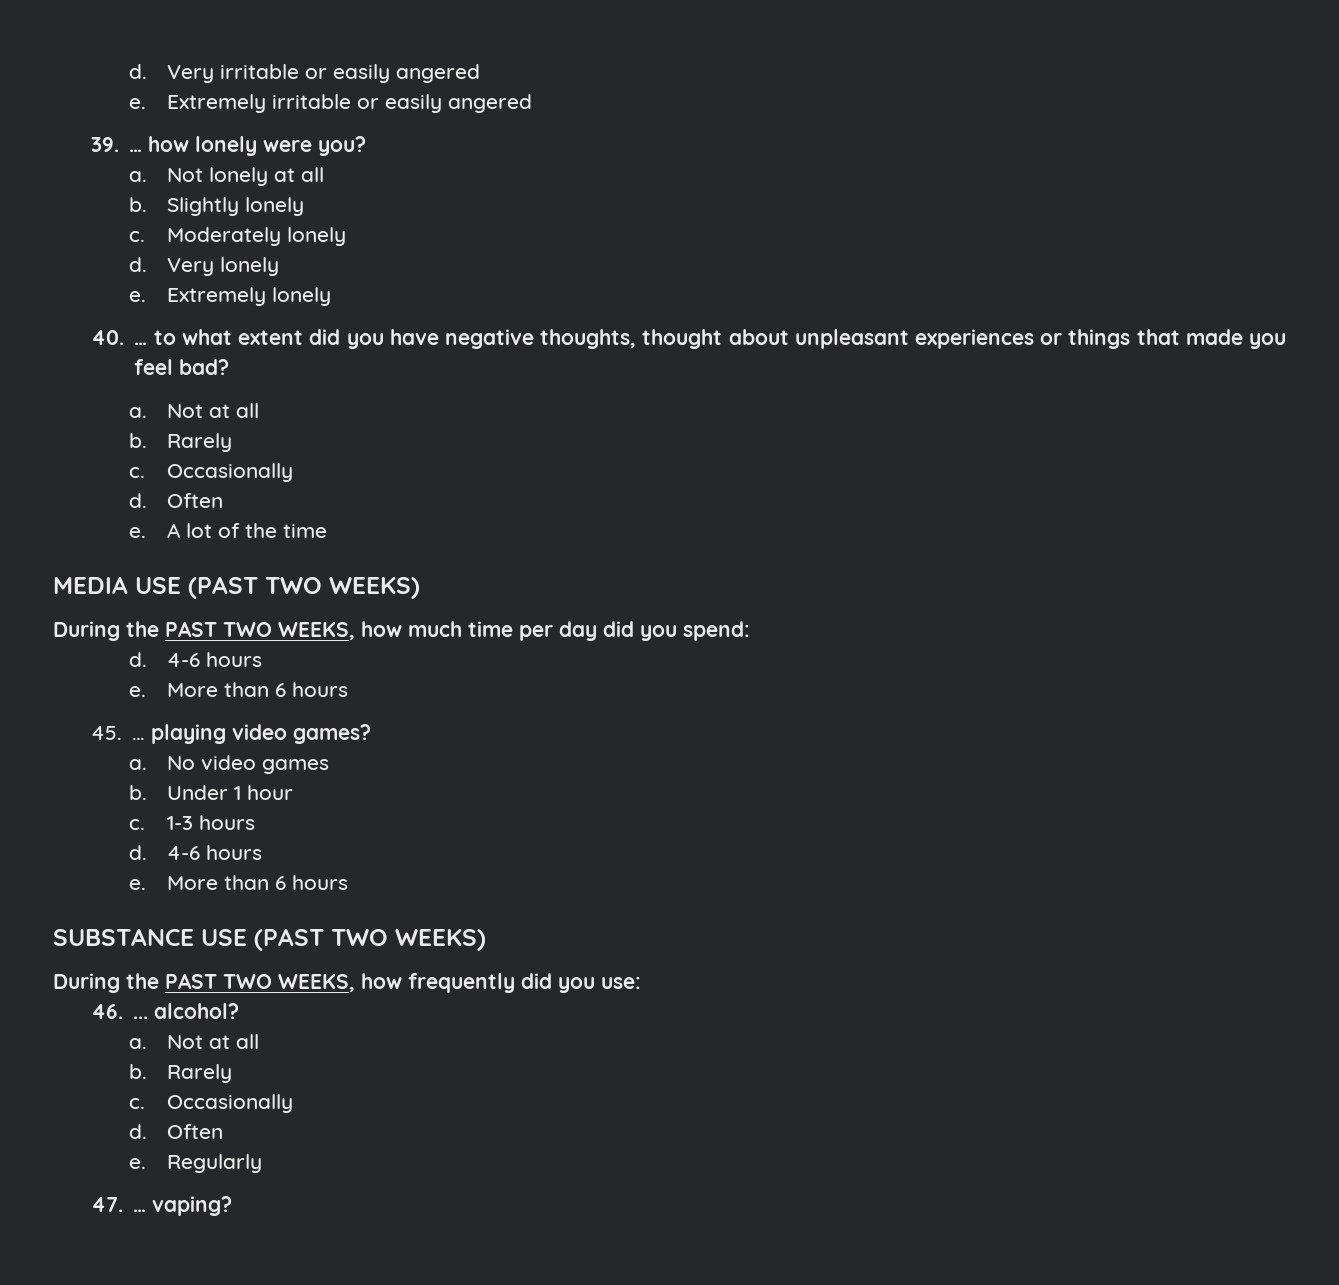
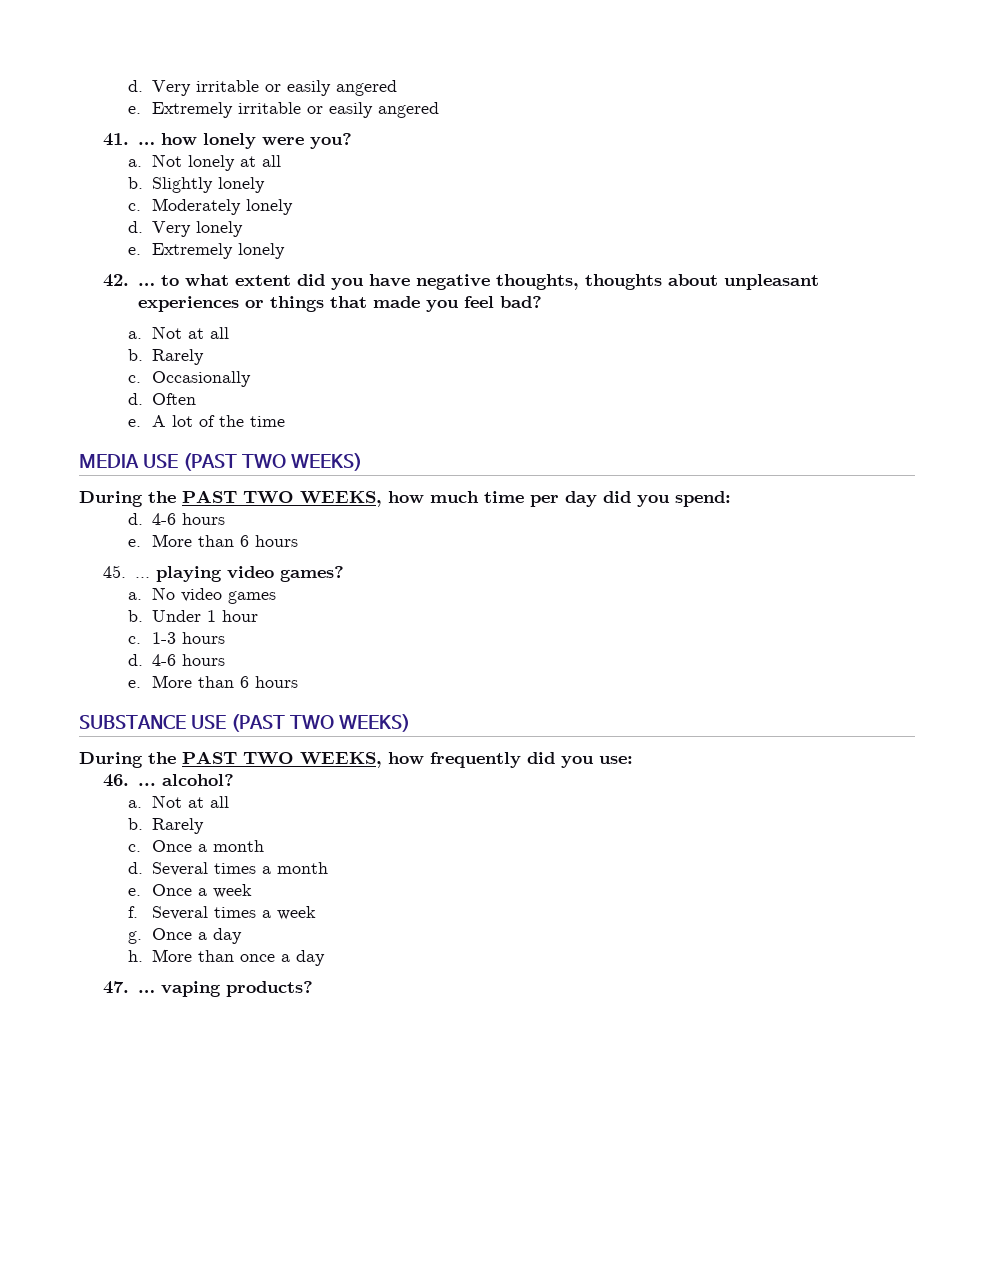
[90,137,119,152] 39. -> [103,133,130,146] 41.
[90,330,124,345] 40. -> [103,274,130,287] 42.
[642,329,723,349] thought -> [585,274,663,290] thoughts
[166,1094,293,1113] [128,1124,223,1139] [128,1154,262,1173] Occasionally // d. Often // e. Regularly -> [152,840,265,852] [127,862,329,876] [127,884,253,898] [127,906,317,920] [127,928,243,944] [127,949,326,966] Once a month // d. Several times a month // e. Once a week // f. Several times a week // g. Once a day // h. More than once a day
[152,1196,233,1216] vaping? -> [161,981,314,997] vaping products?

